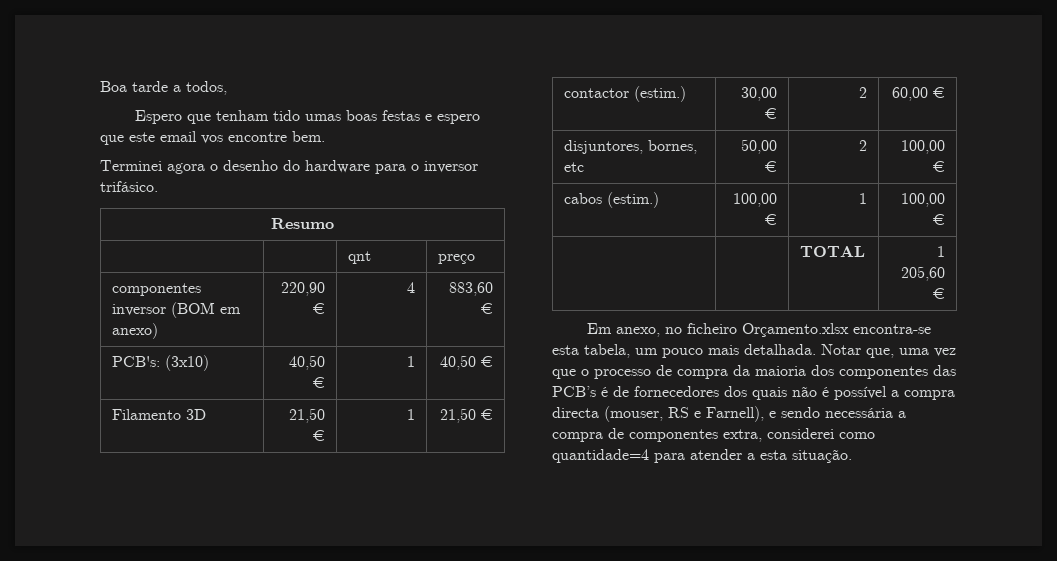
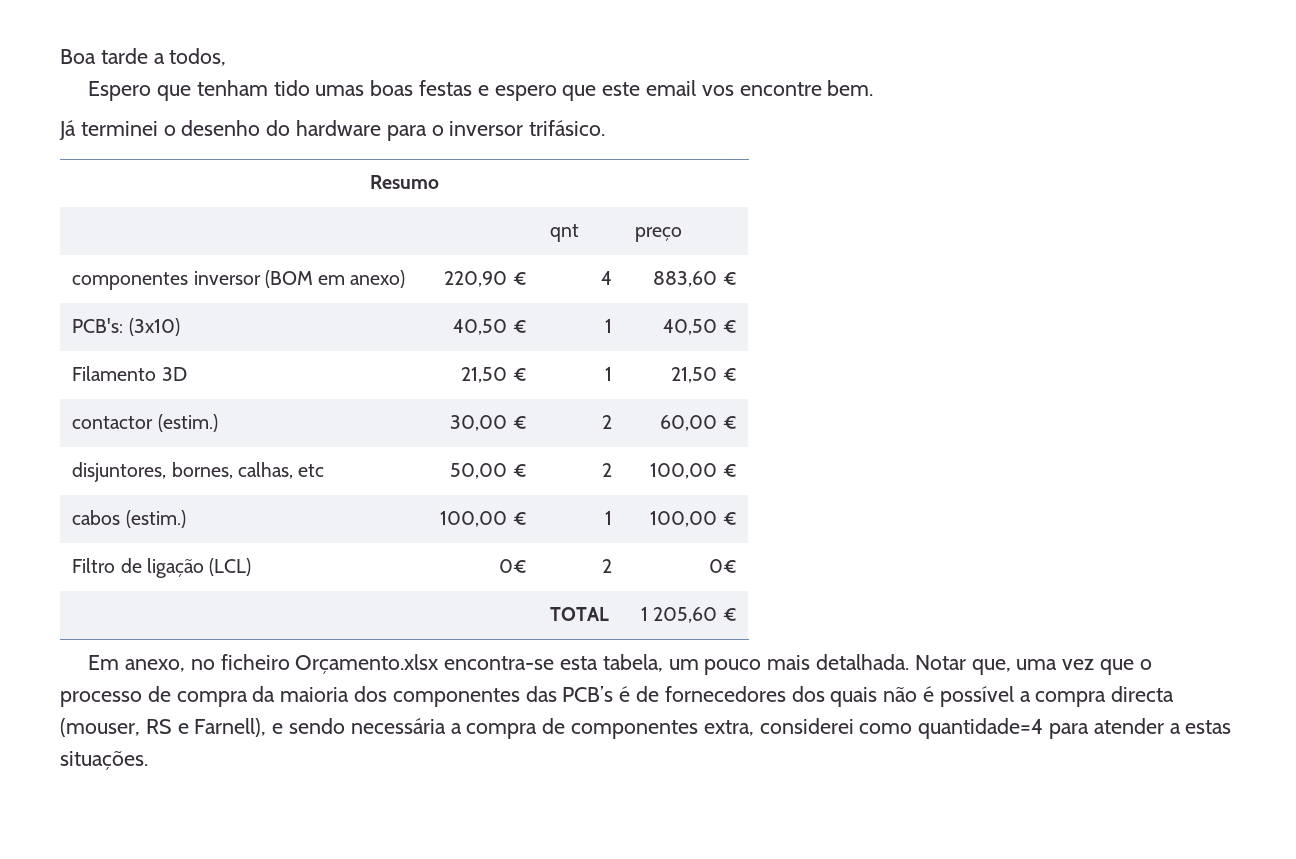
[100,160,205,174] Terminei agora -> [59,120,158,140] Já terminei
(698, 147) none -> [237,462,293,479] calhas,
(945, 219) none -> [72,558,252,578] [498,559,527,573] [601,559,612,573] [708,559,737,573] // Filtro de ligação (LCL) | 0€ | 2 | 0€
[760,449,852,463] esta situação. -> [1185,720,1232,734] [60,751,148,770] estas situações.

